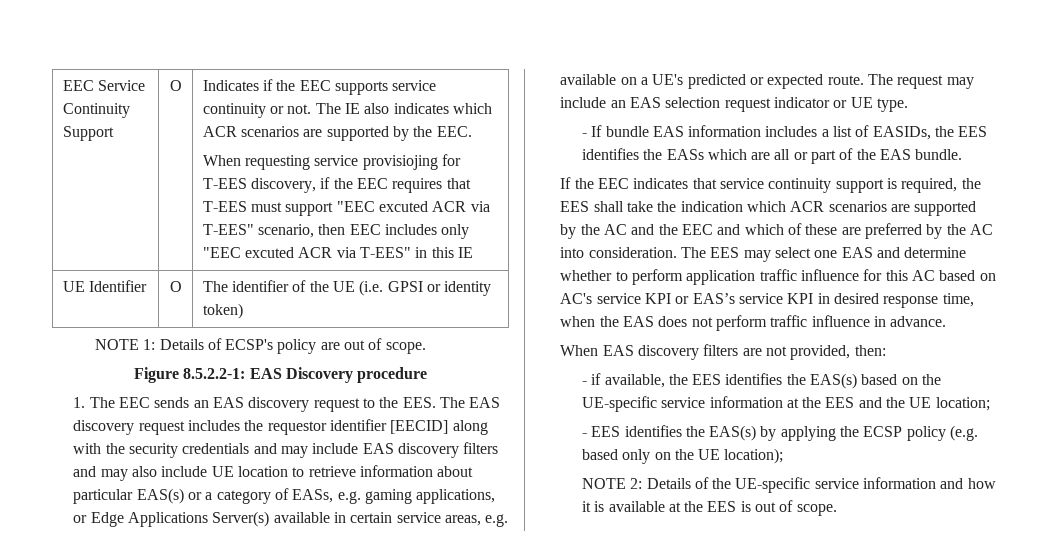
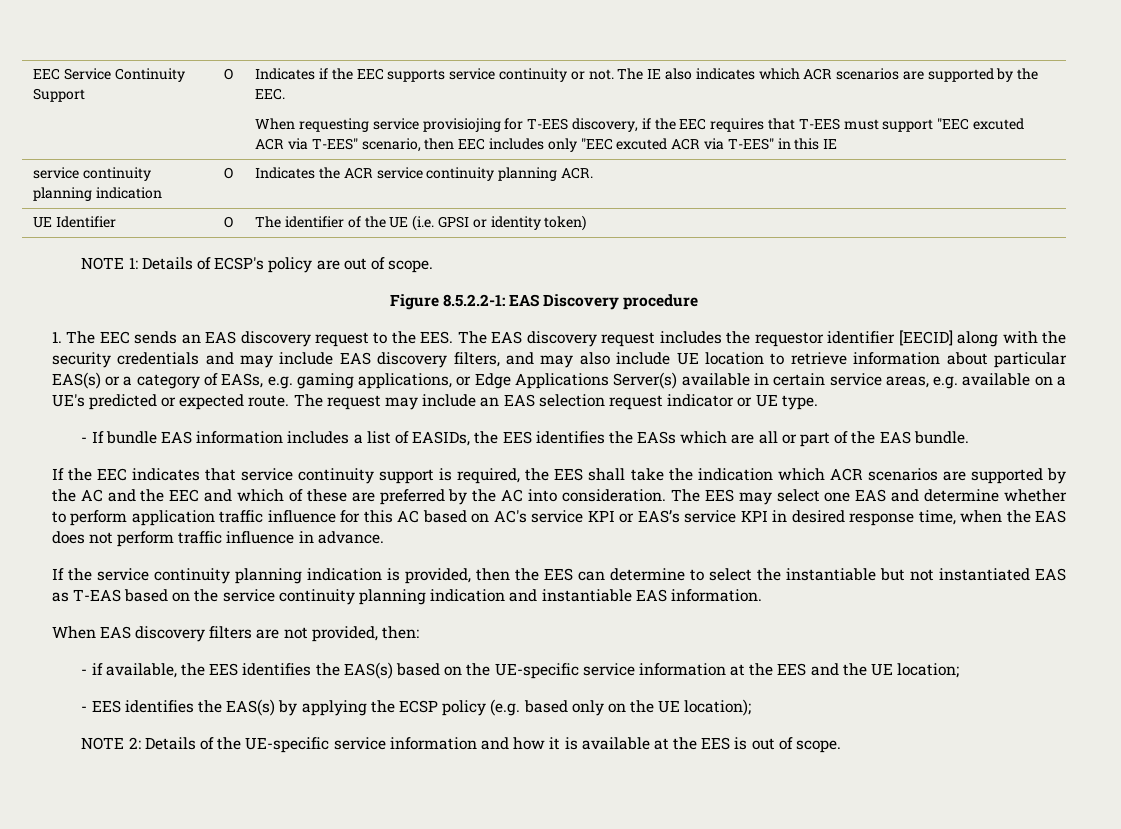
(473, 252) none -> [33,167,152,181] [33,187,163,201] [223,167,233,179] [255,167,594,181] // service continuity planning indication | O | Indicates the ACR service continuity planning ACR.
[463,442,499,454] filters -> [453,352,500,367] filters,
(947, 321) none -> [51,568,1067,584] [51,589,762,605] // If the service continuity planning indication is provided, then the EES can determine to select the instantiable but not instantiated EAS as T-EAS based on the service continuity planning indication and instantiable EAS information.

